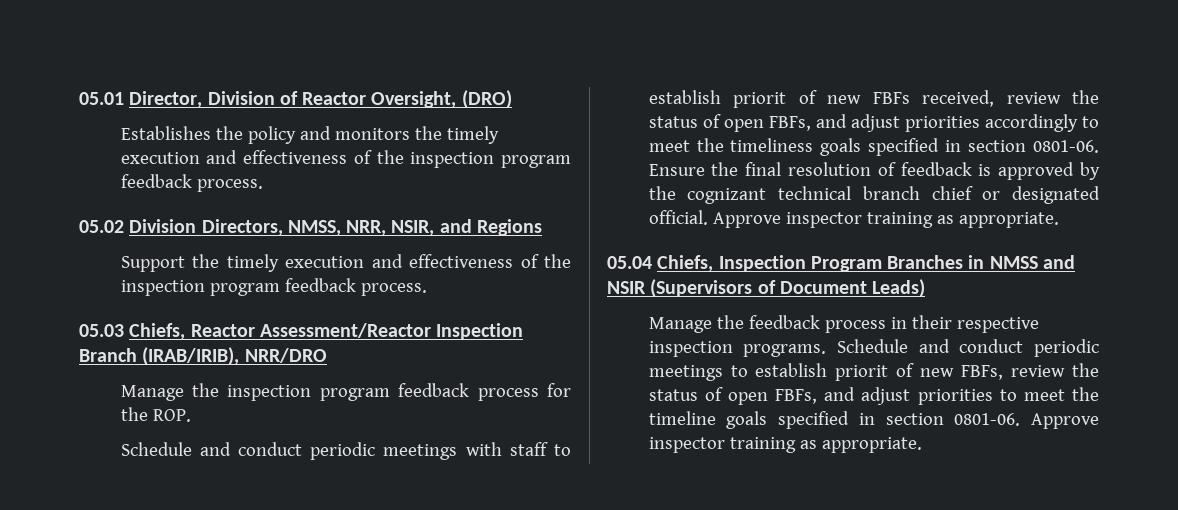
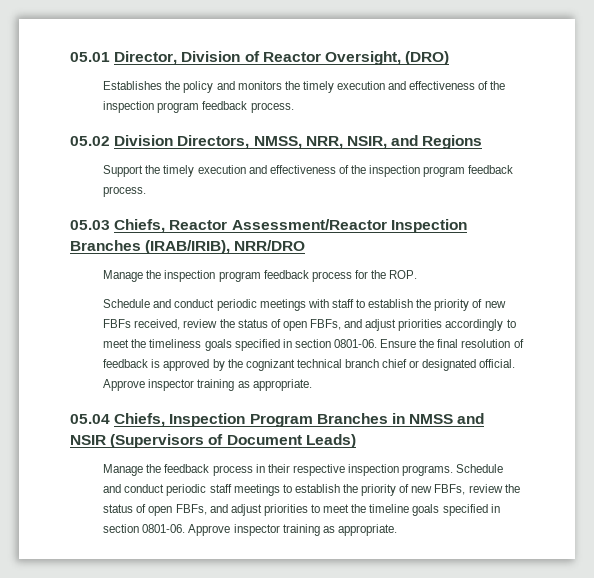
[79,348,137,362] Branch -> [70,240,141,251] Branches
[733,92,787,108] priorit -> [416,299,470,311] the priority
(1099, 348) none -> [209,484,232,493] staff
[835,365,889,381] priorit -> [342,484,397,496] the priority

